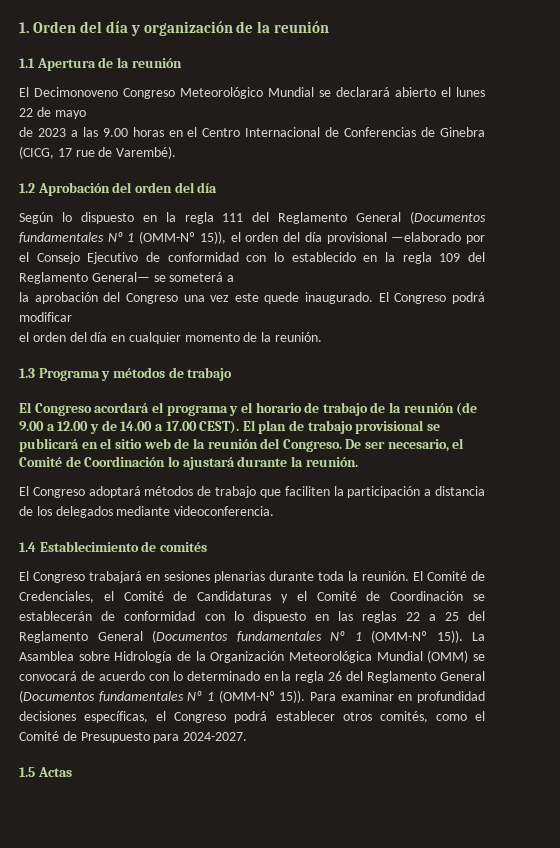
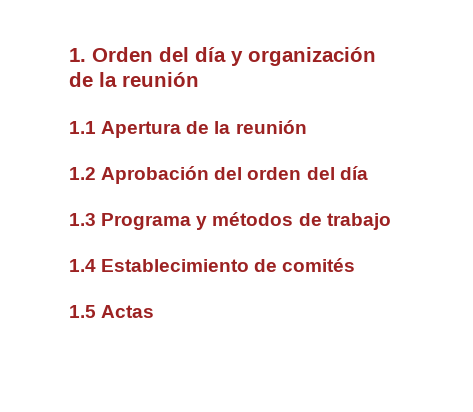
[19,87,485,99] [19,107,86,119] [19,127,485,137] [19,146,177,159] // El Decimonoveno Congreso Meteorológico Mundial se declarará abierto el lunes 22 de mayo // de 2023 a las 9.00 horas en el Centro Internacional de Conferencias de Ginebra (CICG, 17 rue de Varembé). -> (307, 127) none
[19,211,486,224] [19,231,486,244] [19,252,486,264] [19,272,235,284] [19,292,485,304] [19,312,72,322] [19,332,323,344] // Según lo dispuesto en la regla 111 del Reglamento General (Documentos fundamentales Nº 1 (OMM-Nº 15)), el orden del día provisional —elaborado por el Consejo Ejecutivo de conformidad con lo establecido en la regla 109 del Reglamento General— se someterá a // la aprobación del Congreso una vez este quede inaugurado. El Congreso podrá modificar // el orden del día en cualquier momento de la reunión. -> (368, 173) none
[19,402,478,416] [19,420,441,434] [19,438,465,452] [19,456,358,470] [19,486,485,498] [19,506,275,518] [19,541,207,552] [19,571,485,583] [19,591,486,603] [19,611,486,623] [19,630,485,643] [19,650,486,663] [19,671,486,683] [19,690,486,703] [19,711,485,723] [19,731,248,743] El Congreso acordará el programa y el horario de trabajo de la reunión (de 9.00 a 12.00 y de 14.00 a 17.00 CEST). El plan de trabajo provisional se publicará en el sitio web de la reunión del Congreso. De ser necesario, el Comité de Coordinación lo ajustará durante la reunión. // El Congreso adoptará métodos de trabajo que faciliten la participación a distancia de los delegados mediante videoconferencia. // 1.4 Establecimiento de comités // El Congreso trabajará en sesiones plenarias durante toda la reunión. El Comité de Credenciales, el Comité de Candidaturas y el Comité de Coordinación se establecerán de conformidad con lo dispuesto en las reglas 22 a 25 del Reglamento General (Documentos fundamentales Nº 1 (OMM-Nº 15)). La Asamblea sobre Hidrología de la Organización Meteorológica Mundial (OMM) se convocará de acuerdo con lo determinado en la regla 26 del Reglamento General (Documentos fundamentales Nº 1 (OMM-Nº 15)). Para examinar en profundidad decisiones específicas, el Congreso podrá establecer otros comités, como el Comité de Presupuesto para 2024-2027. -> [69,258,356,272] 1.4 Establecimiento de comités

